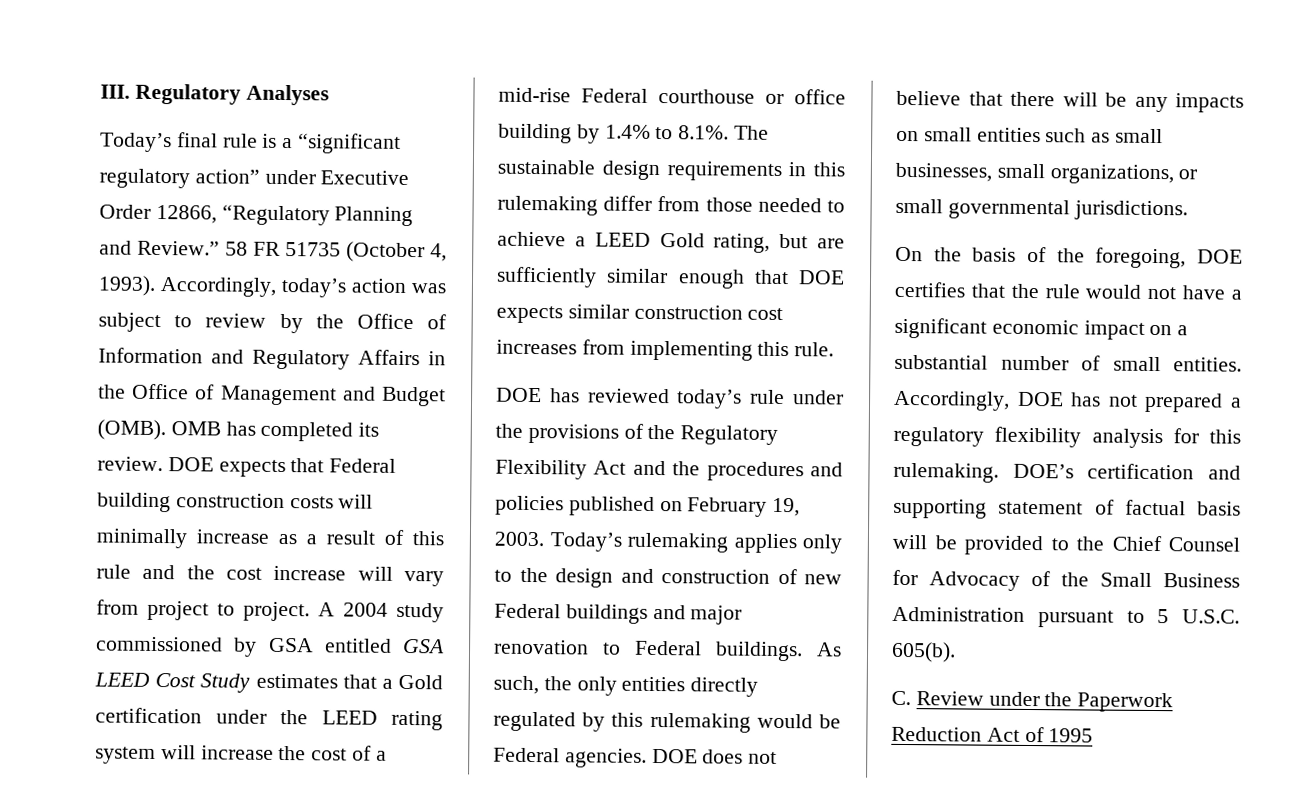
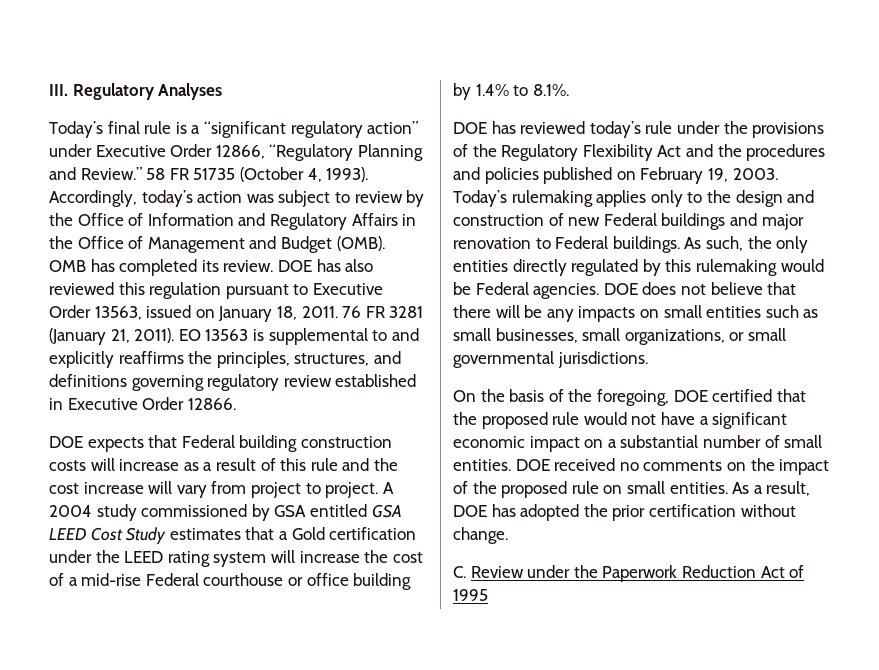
(214, 464) none -> [316,259,374,272] [49,282,383,299] [49,305,424,322] [49,328,419,345] [49,351,401,368] [49,374,417,391] [49,397,236,410] [49,436,83,448] has also reviewed this regulation pursuant to Executive Order 13563, issued on January 18, 2011. 76 FR 3281 (January 21, 2011). EO 13563 is supplemental to and explicitly reaffirms the principles, structures, and definitions governing regulatory review established in Executive Order 12866. // DOE
[96,528,187,549] minimally -> (115, 464) none
[734,125,770,140] [497,159,845,181] [497,195,845,216] [497,231,845,253] [496,266,845,289] [496,304,784,324] [496,339,835,361] The sustainable design requirements in this rulemaking differ from those needed to achieve a LEED Gold rating, but are sufficiently similar enough that DOE expects similar construction cost increases from implementing this rule. -> (569, 90) none
[894,281,966,298] certifies -> [712,389,773,402] certified
(1039, 291) none -> [481,412,548,429] proposed
[893,390,1242,413] [893,426,1241,449] [893,462,1241,483] [893,498,1241,519] [892,534,1240,556] [892,569,1240,591] [892,606,1240,628] [891,641,956,663] Accordingly, DOE has not prepared a regulatory flexibility analysis for this rulemaking. DOE’s certification and supporting statement of factual basis will be provided to the Chief Counsel for Advocacy of the Small Business Administration pursuant to 5 U.S.C. 605(b). -> [515,458,830,475] [453,481,811,498] [453,504,796,521] [453,527,508,544] DOE received no comments on the impact of the proposed rule on small entities. As a result, DOE has adopted the prior certification without change.

